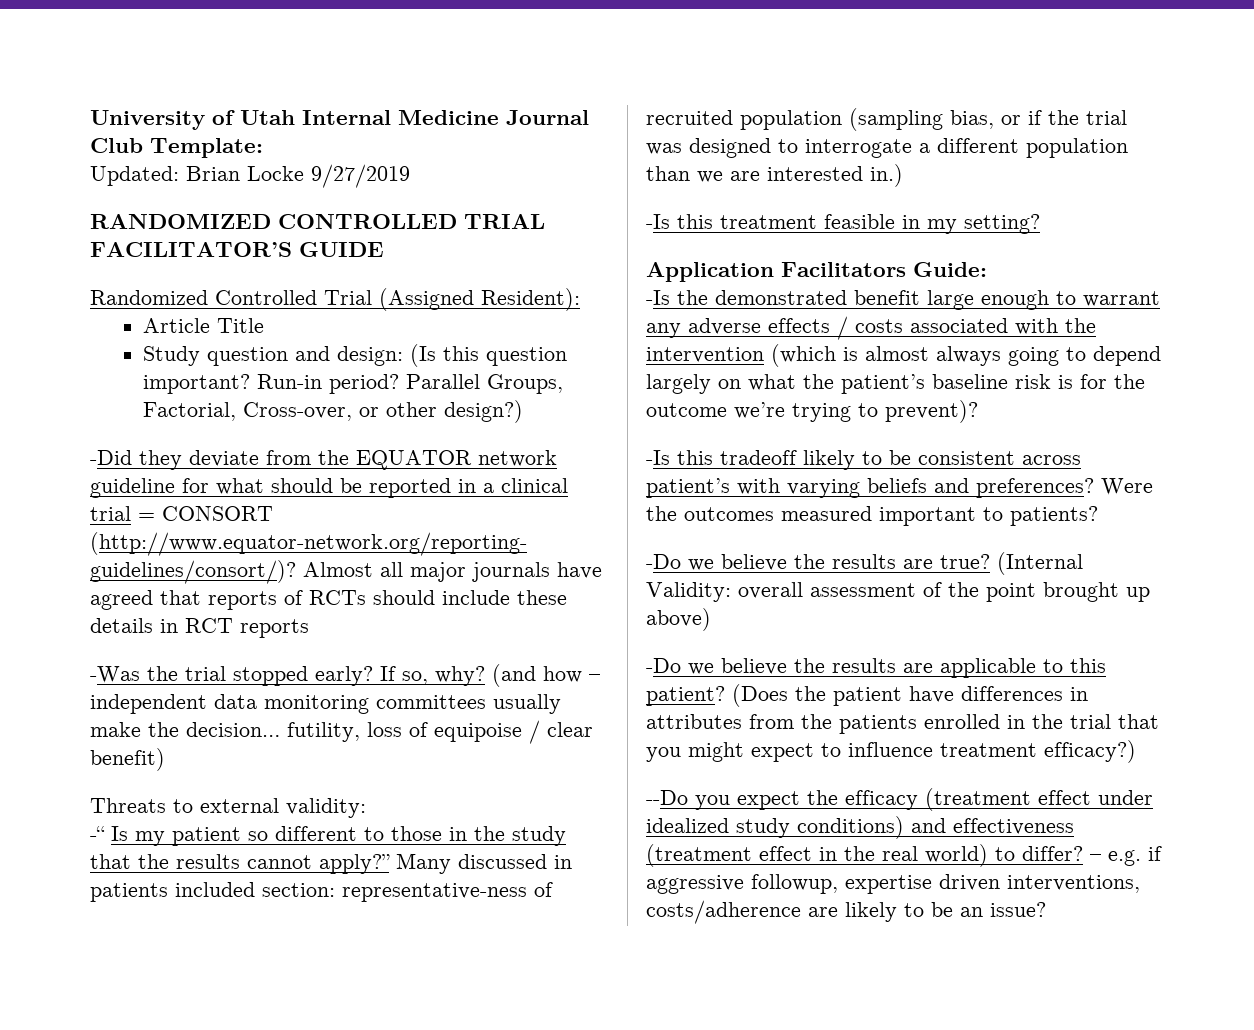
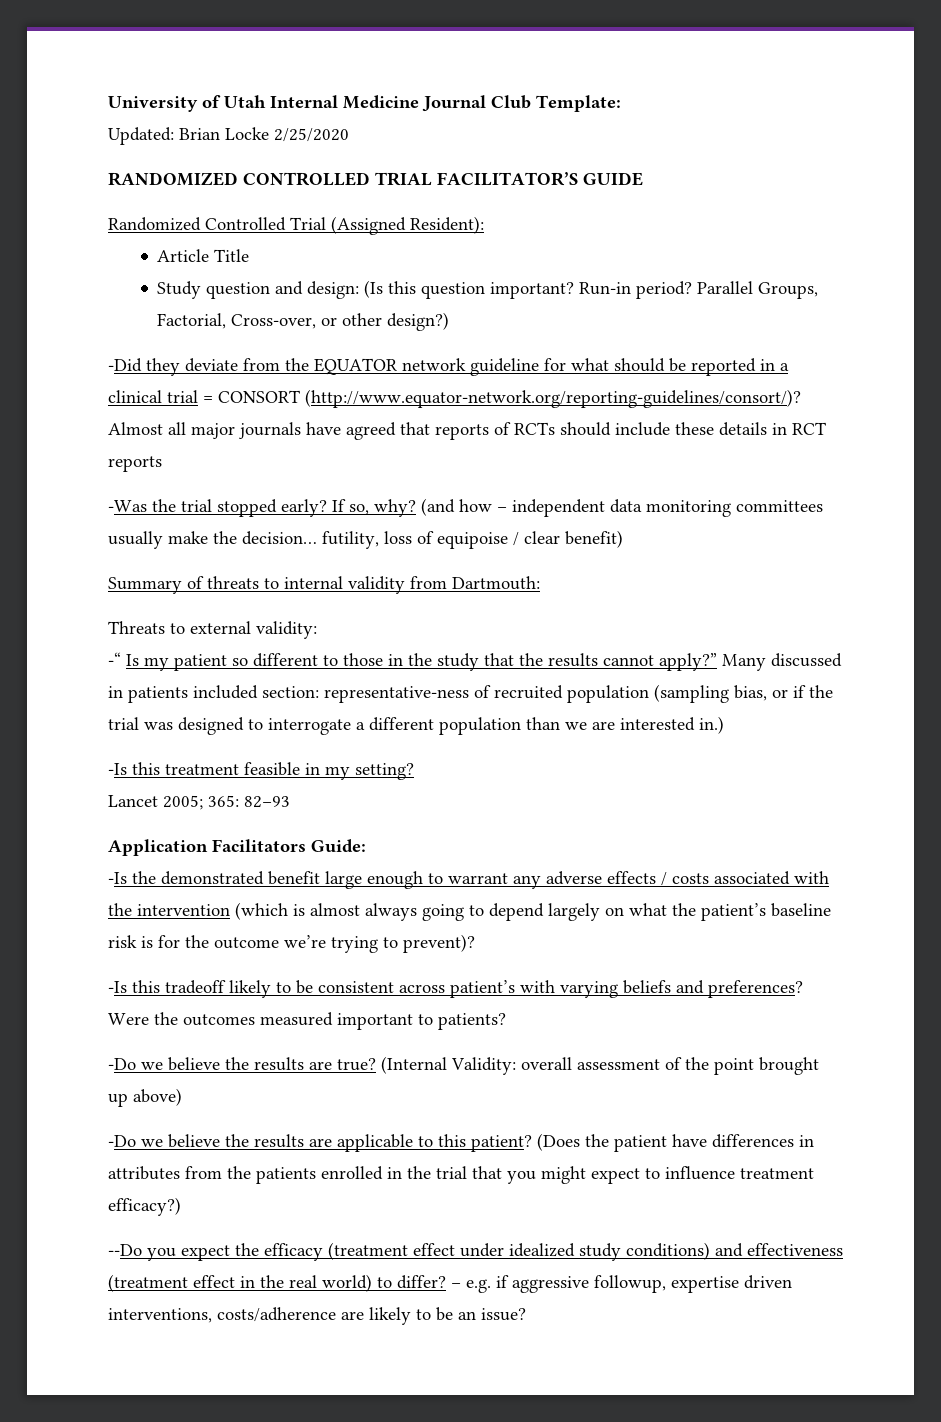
[311,164,410,188] 9/27/2019 -> [274,128,349,142] 2/25/2020
(165, 759) none -> [108,576,540,594] // Summary of threats to internal validity from Dartmouth:
(1040, 224) none -> [108,795,290,810] // Lancet 2005; 365: 82–93

